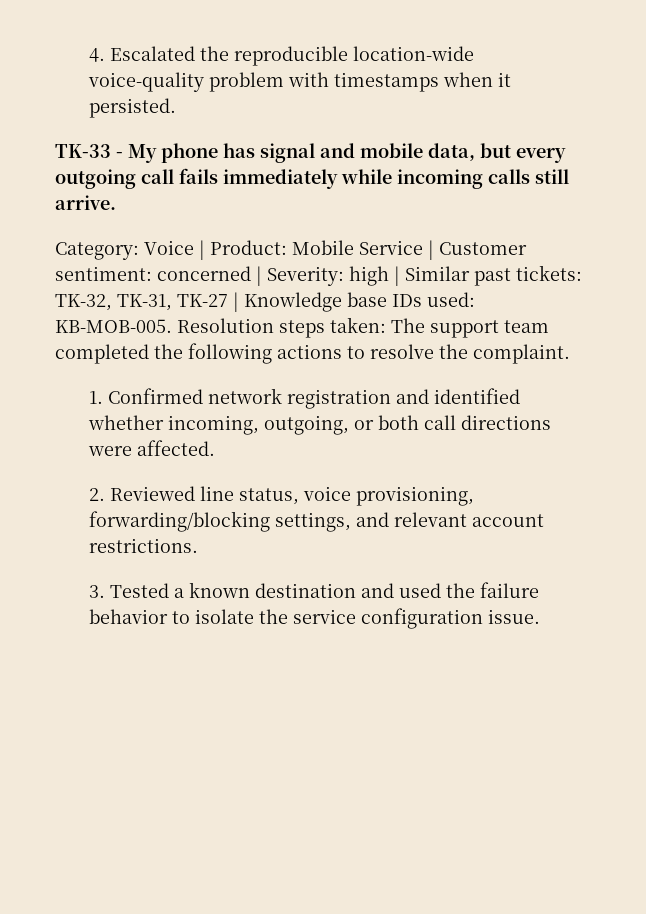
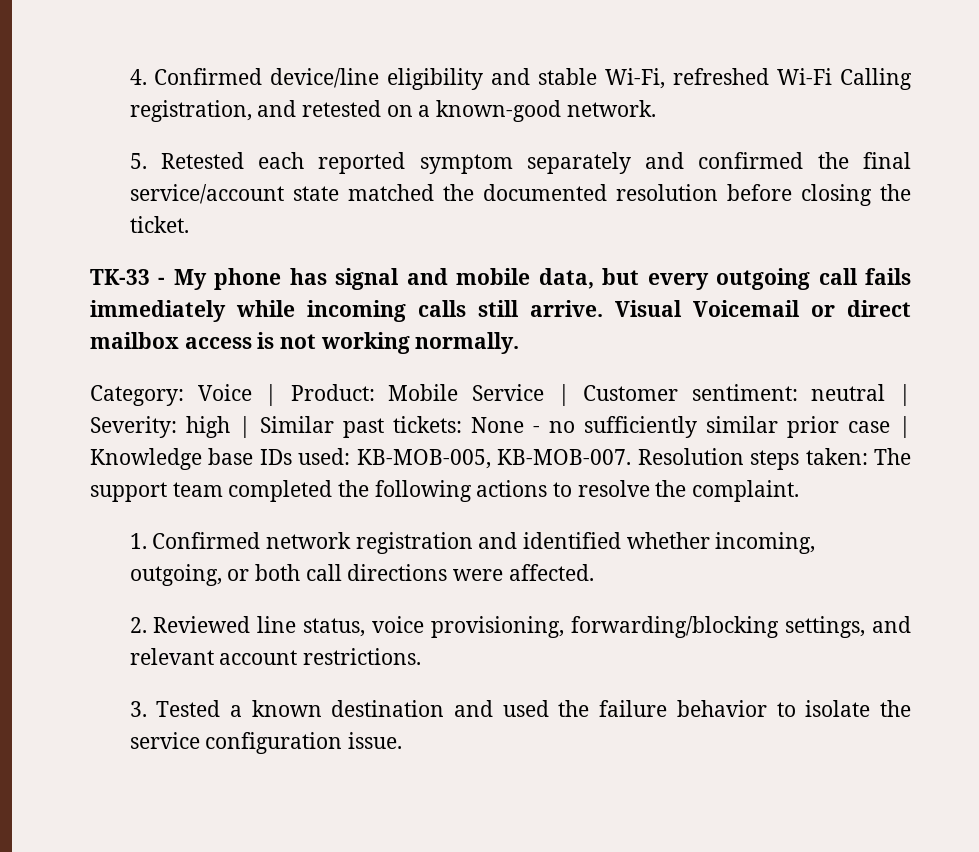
[110,46,475,66] [88,72,512,92] [89,98,177,118] Escalated the reproducible location-wide voice-quality problem with timestamps when it persisted. -> [154,68,913,90] [129,100,656,122] [129,152,911,174] [129,184,911,206] [129,216,189,233] Confirmed device/line eligibility and stable Wi-Fi, refreshed Wi-Fi Calling registration, and retested on a known-good network. // 5. Retested each reported symptom separately and confirmed the final service/account state matched the documented resolution before closing the ticket.
(116, 202) none -> [615,300,911,317] [90,332,520,354] Visual Voicemail or direct mailbox access is not working normally.
[157,266,251,281] concerned -> [811,384,886,401] neutral
[55,294,228,311] TK-32, TK-31, TK-27 -> [471,416,890,438] None - no sufficiently similar prior case
[55,319,172,333] KB-MOB-005. -> [356,449,632,469] KB-MOB-005, KB-MOB-007.

